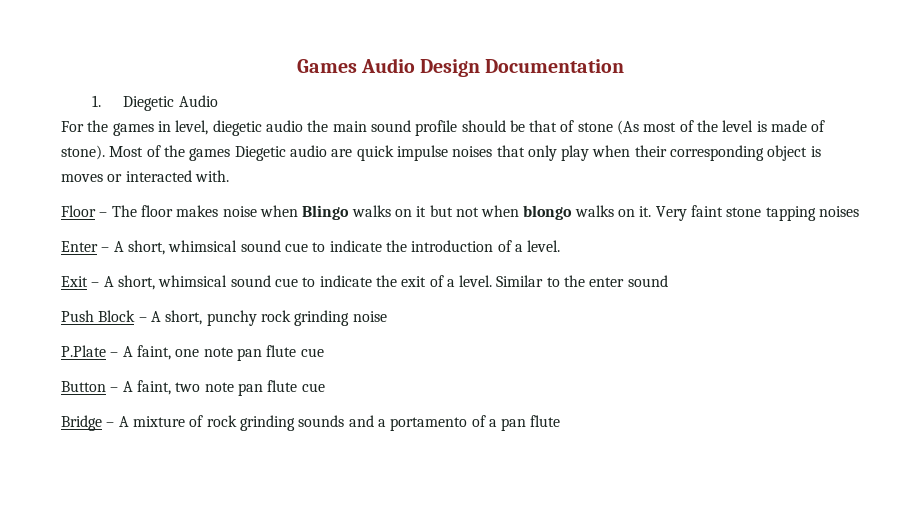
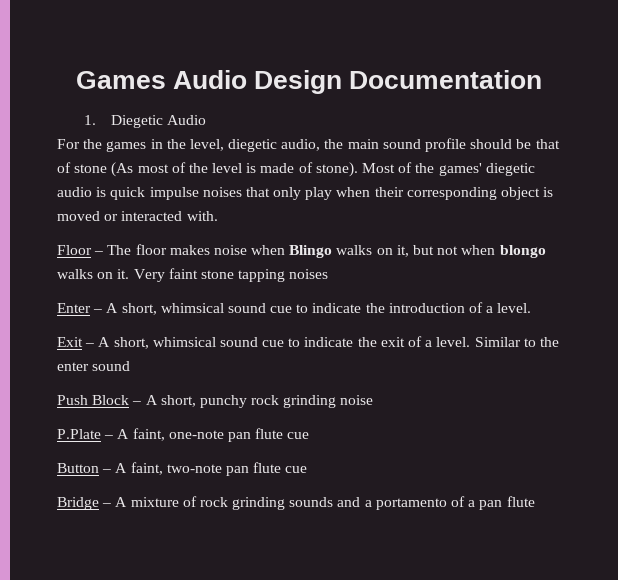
(171, 126) none -> [166,139,186,149] the
[265,120,303,132] audio -> [281,139,321,151] audio,
[189,145,353,161] games Diegetic audio are -> [438,163,535,176] [57,187,107,197] games' diegetic audio is
[61,174,103,182] moves -> [57,211,100,221] moved
[416,206,427,217] it -> [396,245,409,257] it,
[175,347,233,357] one note -> [168,430,224,439] one-note
[175,382,234,392] two note -> [166,464,222,473] two-note

